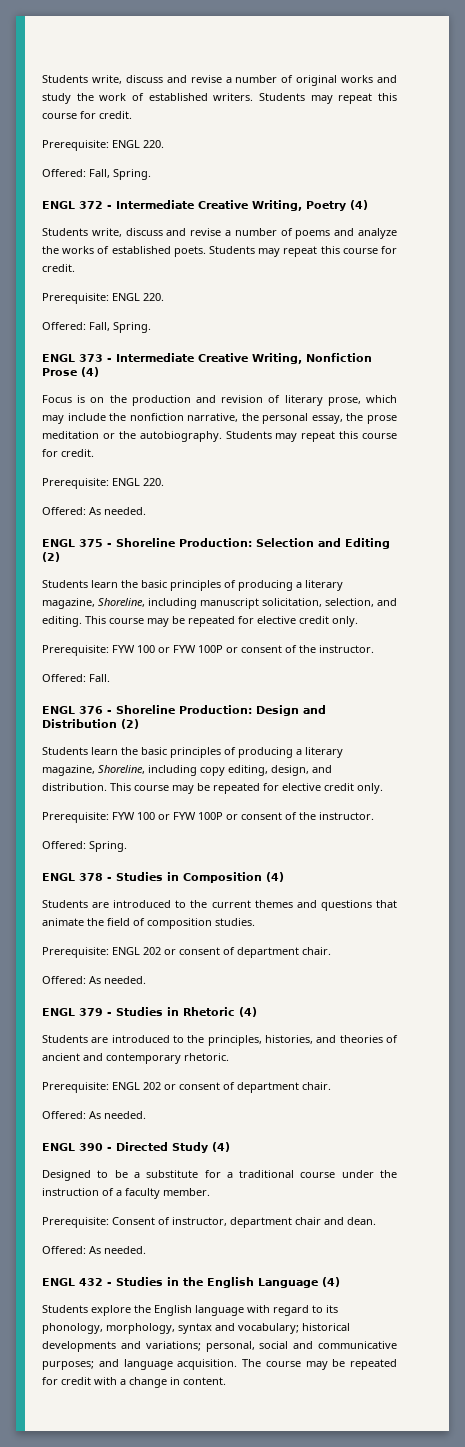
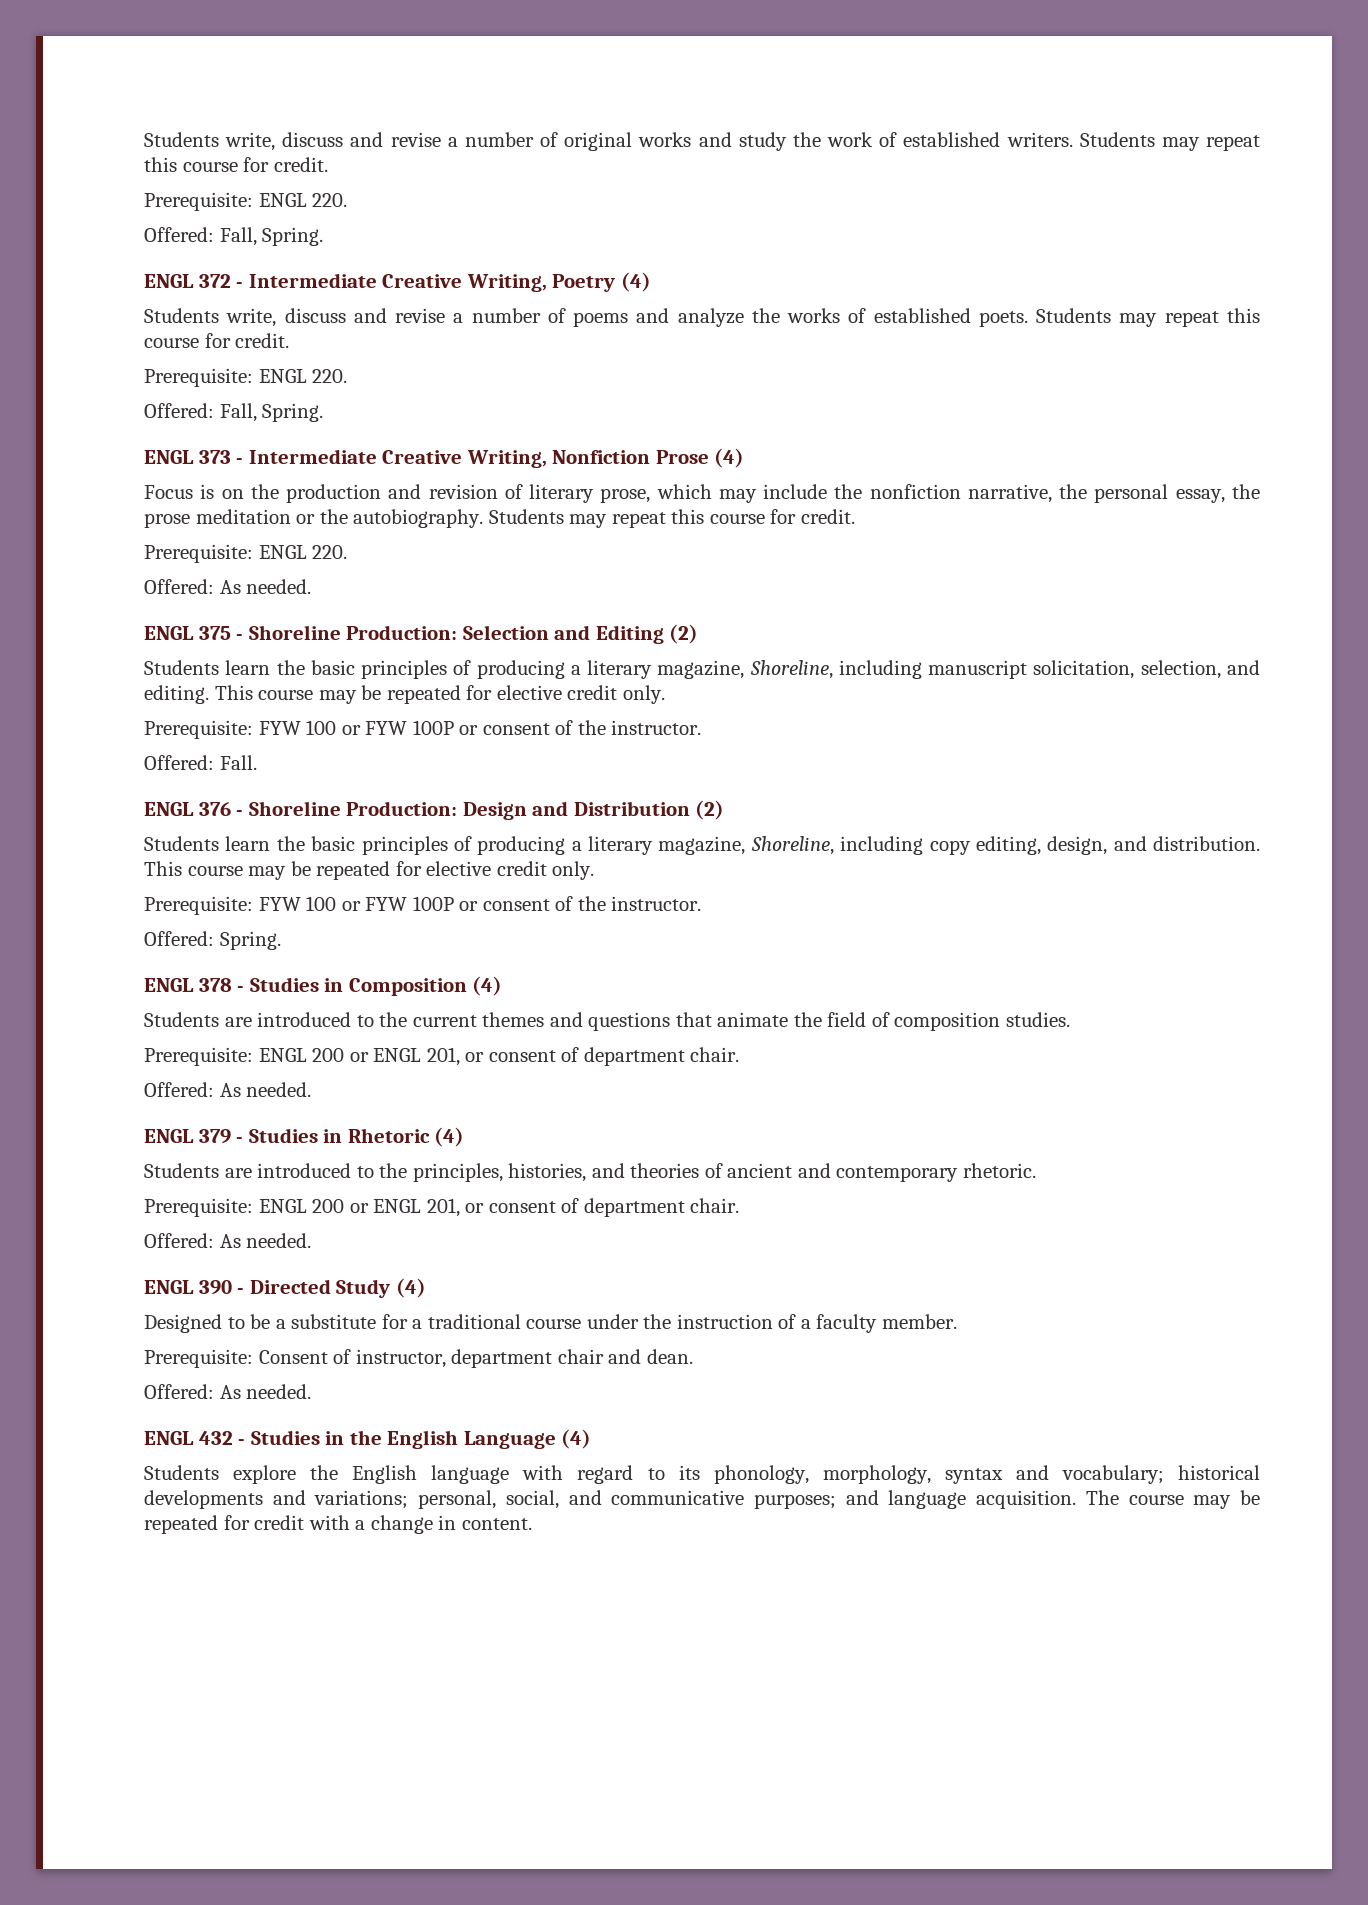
[143,947,161,955] 202 -> [312,1047,460,1066] 200 or ENGL 201,
[143,1082,161,1090] 202 -> [312,1198,460,1217] 200 or ENGL 201,
[259,1341,289,1349] social -> [505,1490,559,1509] social,

